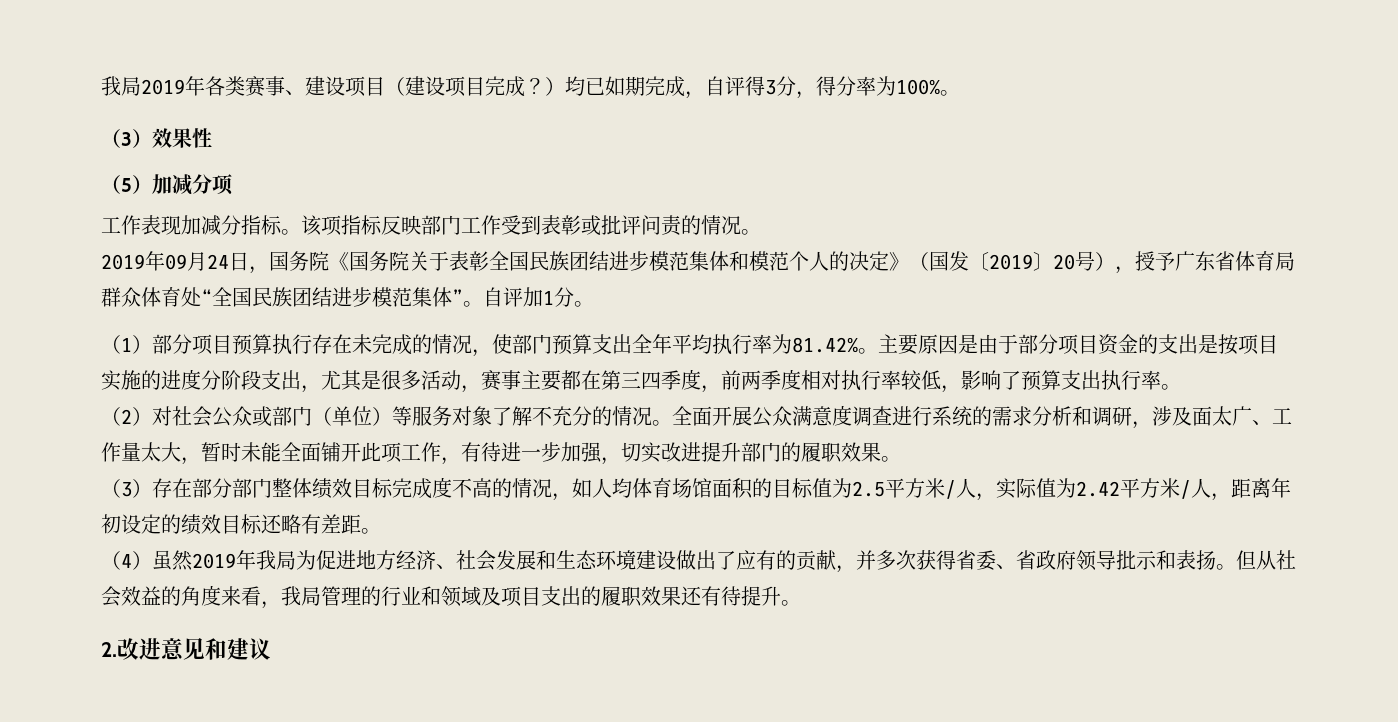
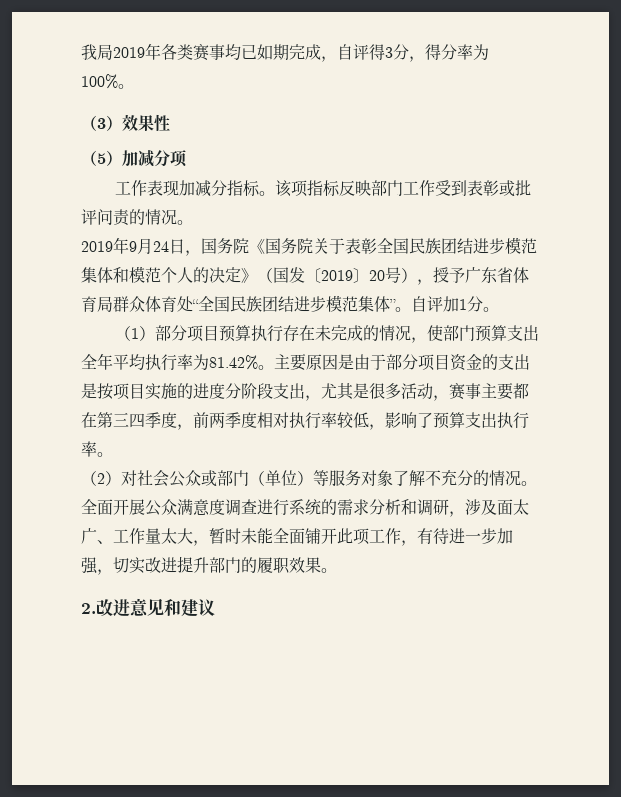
[285,76,565,97] 、建设项目（建设项目完成？） -> (225, 52) none
[165,254,187,270] 09 -> [129,241,137,252] 9
[101,477,1291,501] [101,514,381,535] [101,550,1296,573] [101,585,801,609] // （3）存在部分部门整体绩效目标完成度不高的情况，如人均体育场馆面积的目标值为2.5平方米/人，实际值为2.42平方米/人，距离年初设定的绩效目标还略有差距。 // （4）虽然2019年我局为促进地方经济、社会发展和生态环境建设做出了应有的贡献，并多次获得省委、省政府领导批示和表扬。但从社会效益的角度来看，我局管理的行业和领域及项目支出的履职效果还有待提升。 -> (337, 570) none

